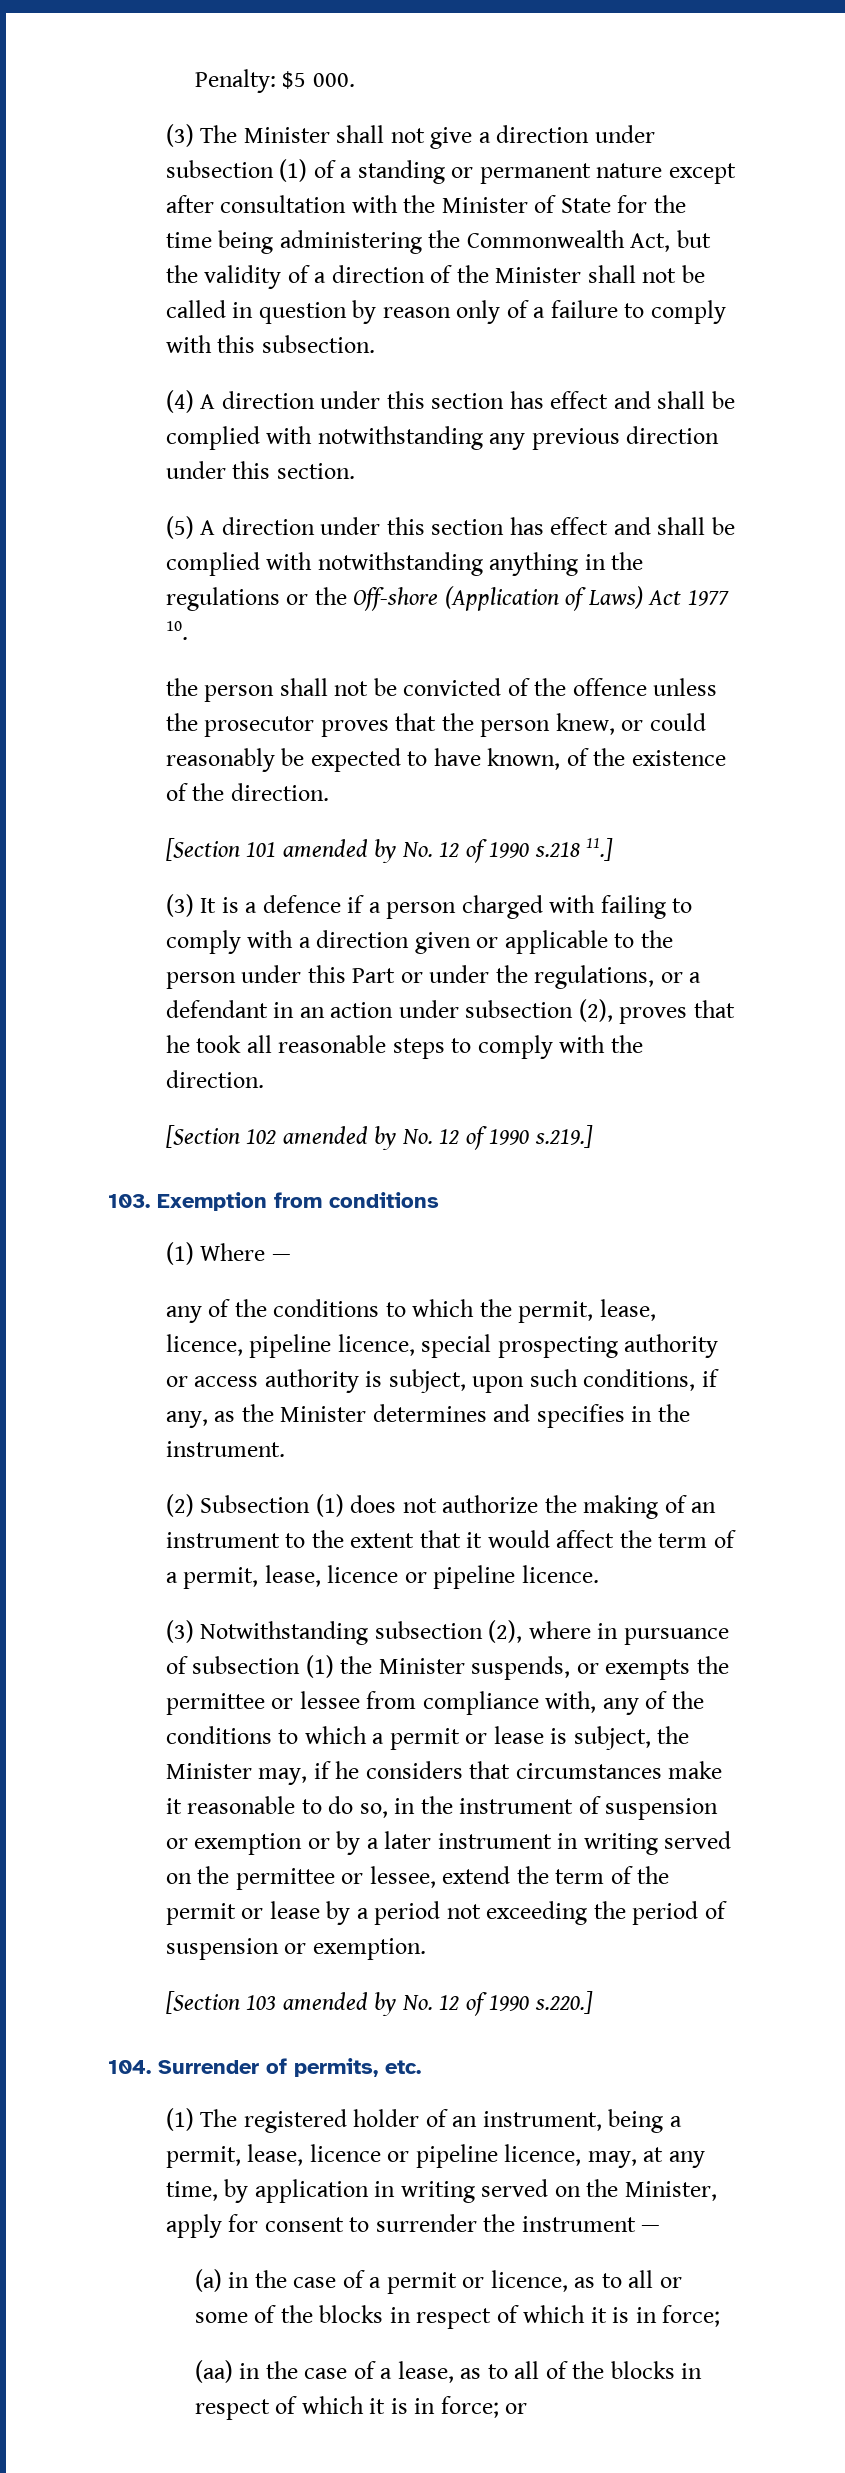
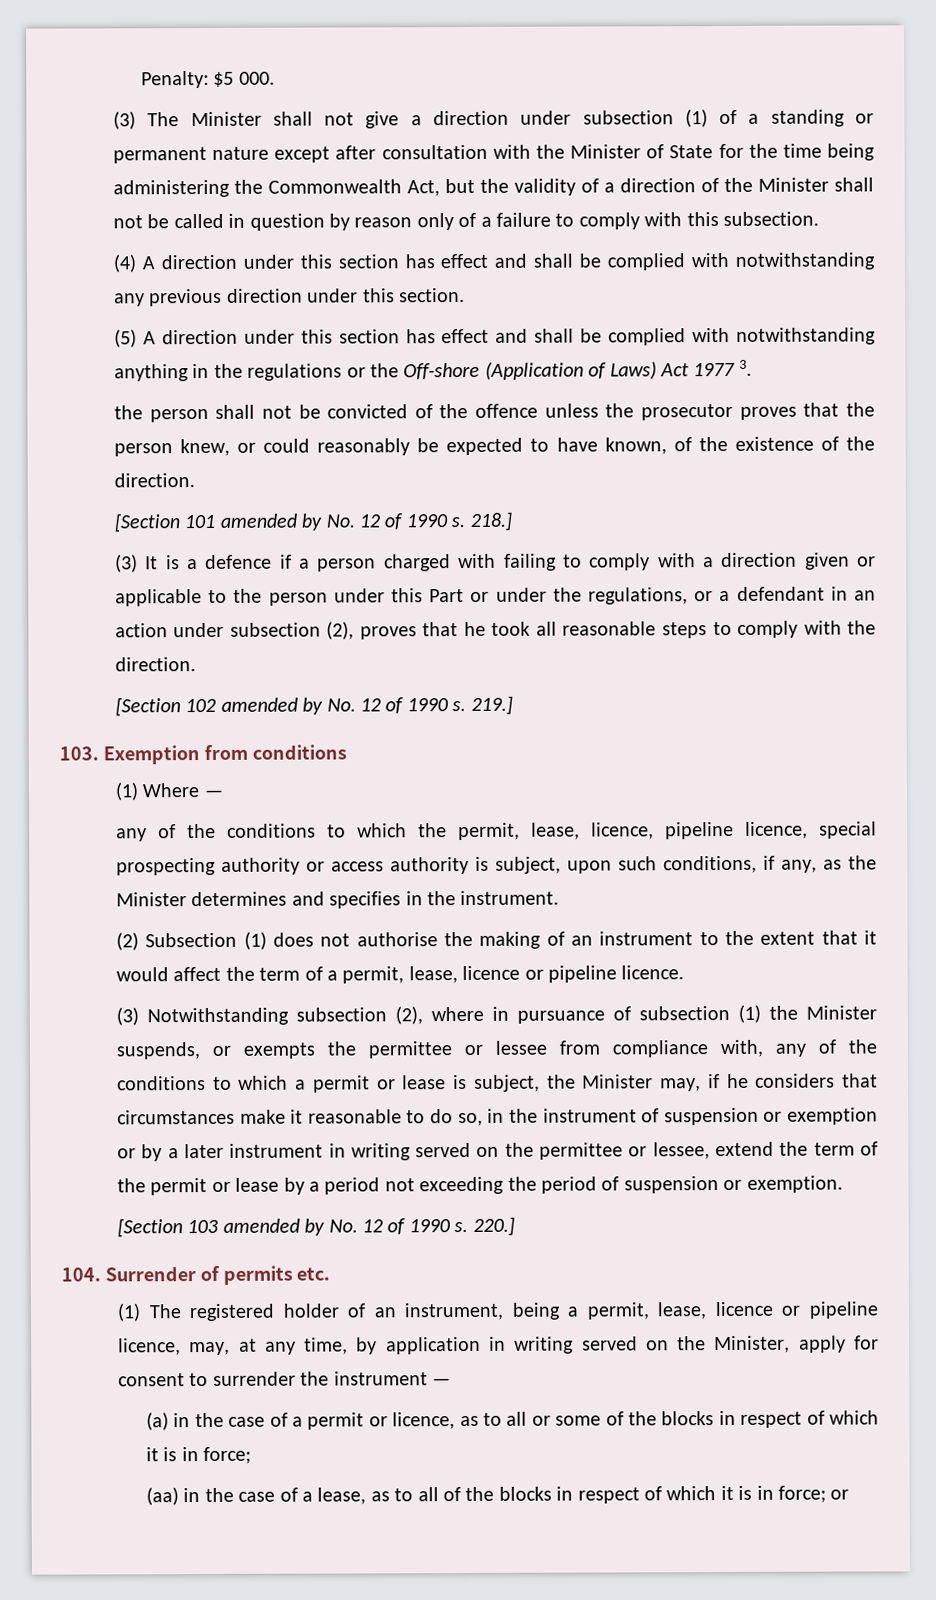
[165,621,188,640] 10. -> [738,359,752,376] 3.
[534,838,614,861] s.218 11.] -> [451,511,512,531] s. 218.]
[534,1125,593,1148] s.219.] -> [452,695,513,715] s. 219.]
[442,1495,539,1513] authorize -> [356,932,438,947] authorise
[534,1991,593,2014] s.220.] -> [454,1216,515,1236] s. 220.]
[294,2058,378,2077] permits, -> [222,1265,293,1285] permits

